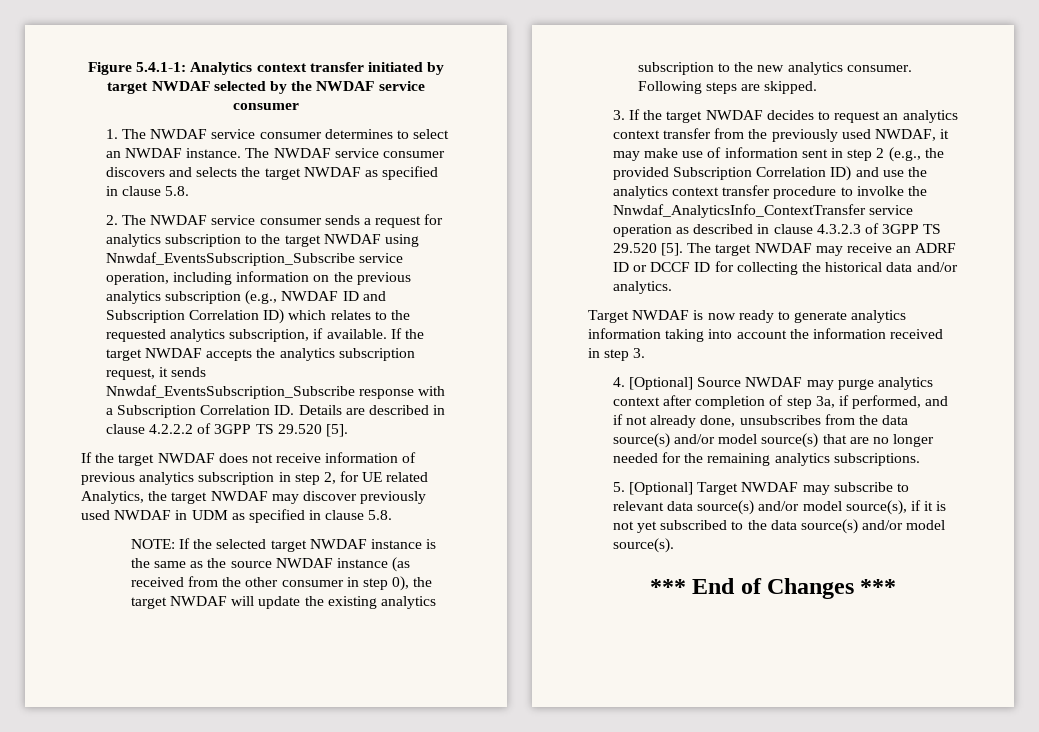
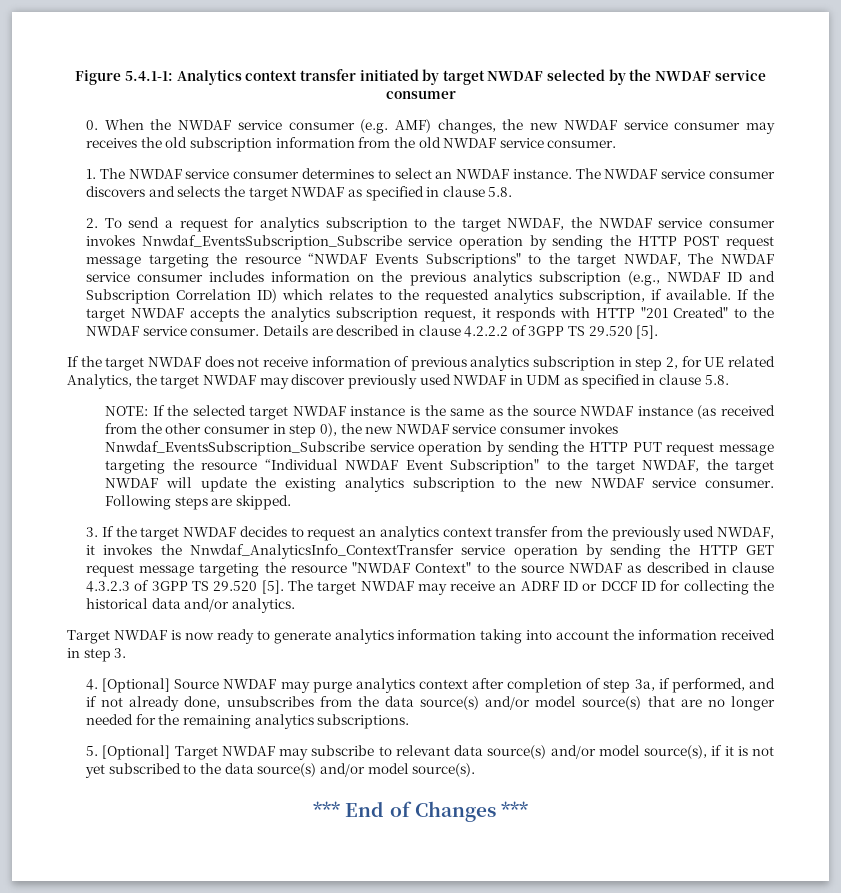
(299, 106) none -> [86,119,775,134] [86,137,617,152] // 0. When the NWDAF service consumer (e.g. AMF) changes, the new NWDAF service consumer may receives the old subscription information from the old NWDAF service consumer.
[122,215,360,225] The NWDAF service consumer sends -> [104,217,160,228] To send
[323,234,420,247] [105,252,404,266] [105,272,233,285] NWDAF using Nnwdaf_EventsSubscription_Subscribe service operation, including -> [507,217,776,230] [86,235,775,250] [86,253,775,268] [86,271,265,282] NWDAF, the NWDAF service consumer invokes Nnwdaf_EventsSubscription_Subscribe service operation by sending the HTTP POST request message targeting the resource “NWDAF Events Subscriptions" to the target NWDAF, The NWDAF service consumer includes
[171,367,207,377] [105,385,446,399] [105,405,295,418] sends Nnwdaf_EventsSubscription_Subscribe response with a Subscription Correlation ID. -> [496,307,774,322] [86,326,260,336] responds with HTTP "201 Created" to the NWDAF service consumer.
(433, 582) none -> [365,423,618,434] [105,441,774,456] [105,459,728,474] new NWDAF service consumer invokes Nnwdaf_EventsSubscription_Subscribe service operation by sending the HTTP PUT request message targeting the resource “Individual NWDAF Event Subscription" to the target NWDAF, the
[787,62,843,75] analytics -> [590,478,697,488] NWDAF service
[612,147,944,162] [612,166,928,181] [612,185,928,199] [612,204,914,218] [612,224,672,237] may make use of information sent in step 2 (e.g., the provided Subscription Correlation ID) and use the analytics context transfer procedure to involke the Nnwdaf_AnalyticsInfo_ContextTransfer service operation -> [103,544,775,559] [86,562,623,577] invokes the Nnwdaf_AnalyticsInfo_ContextTransfer service operation by sending the HTTP GET request message targeting the resource "NWDAF Context" to the source NWDAF

